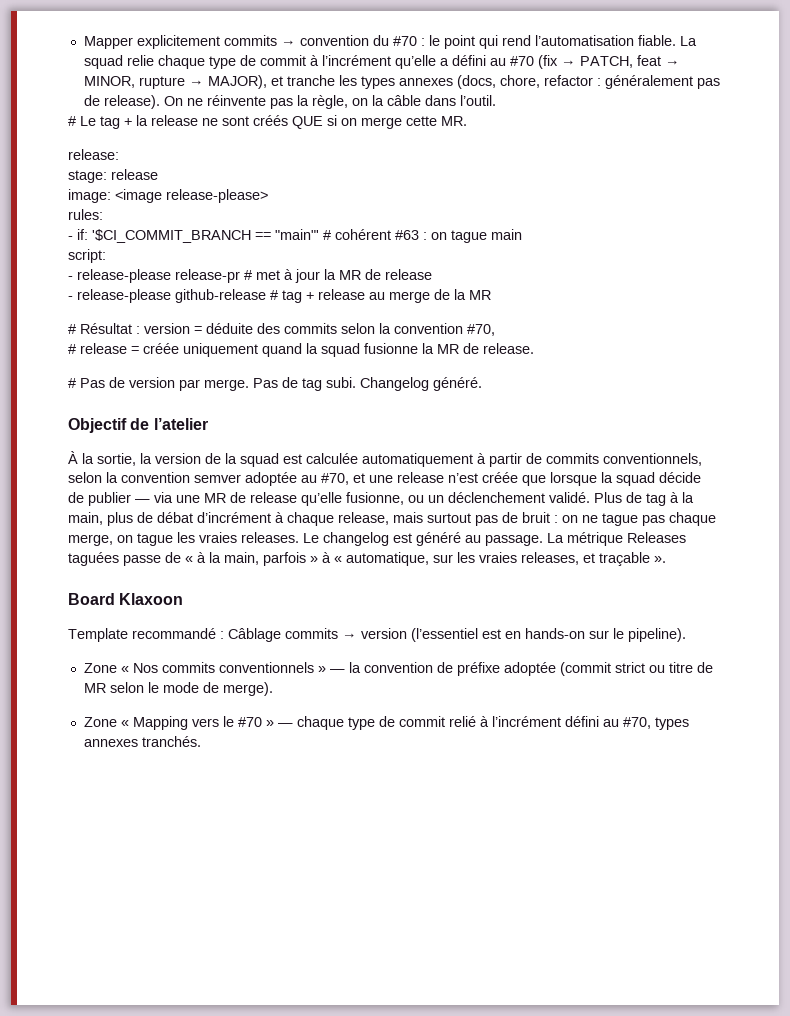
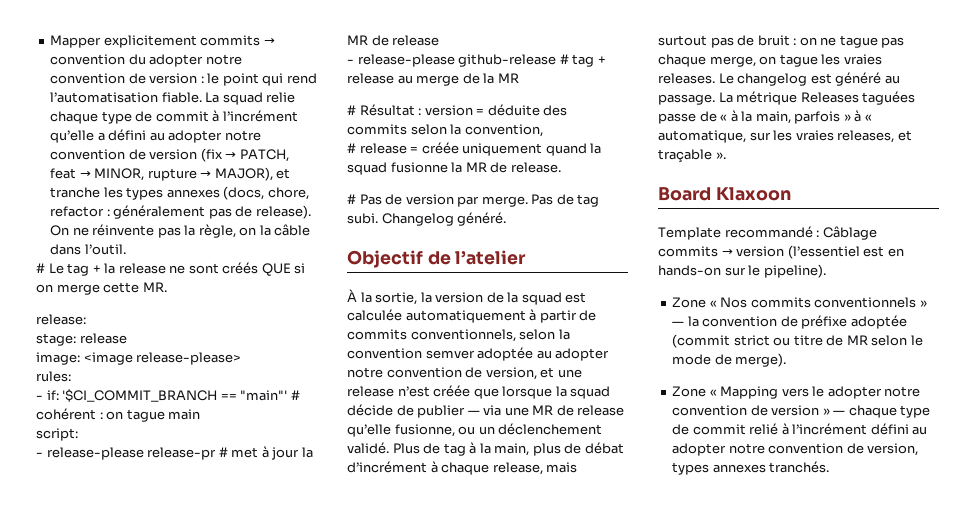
[392,36,417,46] #70 -> [149,54,242,67] [50,73,198,84] adopter notre convention de version
[509,56,534,66] #70 -> [168,130,261,143] [50,149,198,160] adopter notre convention de version
[395,230,419,240] #63 -> (96, 414) none
[394,323,495,336] convention #70, -> [464,124,543,137] convention,
[321,473,349,485] #70, -> [555,348,610,361] [347,367,537,380] adopter notre convention de version,
[237,717,262,727] #70 -> [827,386,921,399] [672,405,820,416] adopter notre convention de version
[622,717,651,729] #70, -> [672,443,919,456] adopter notre convention de version,

